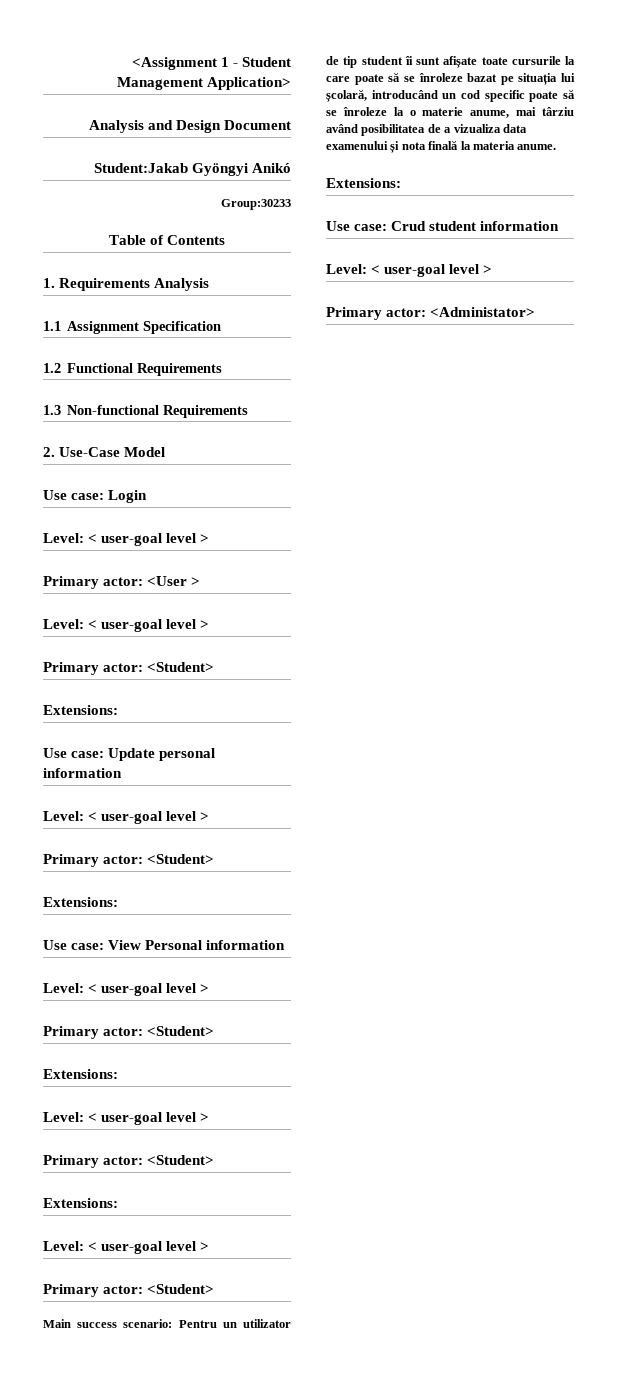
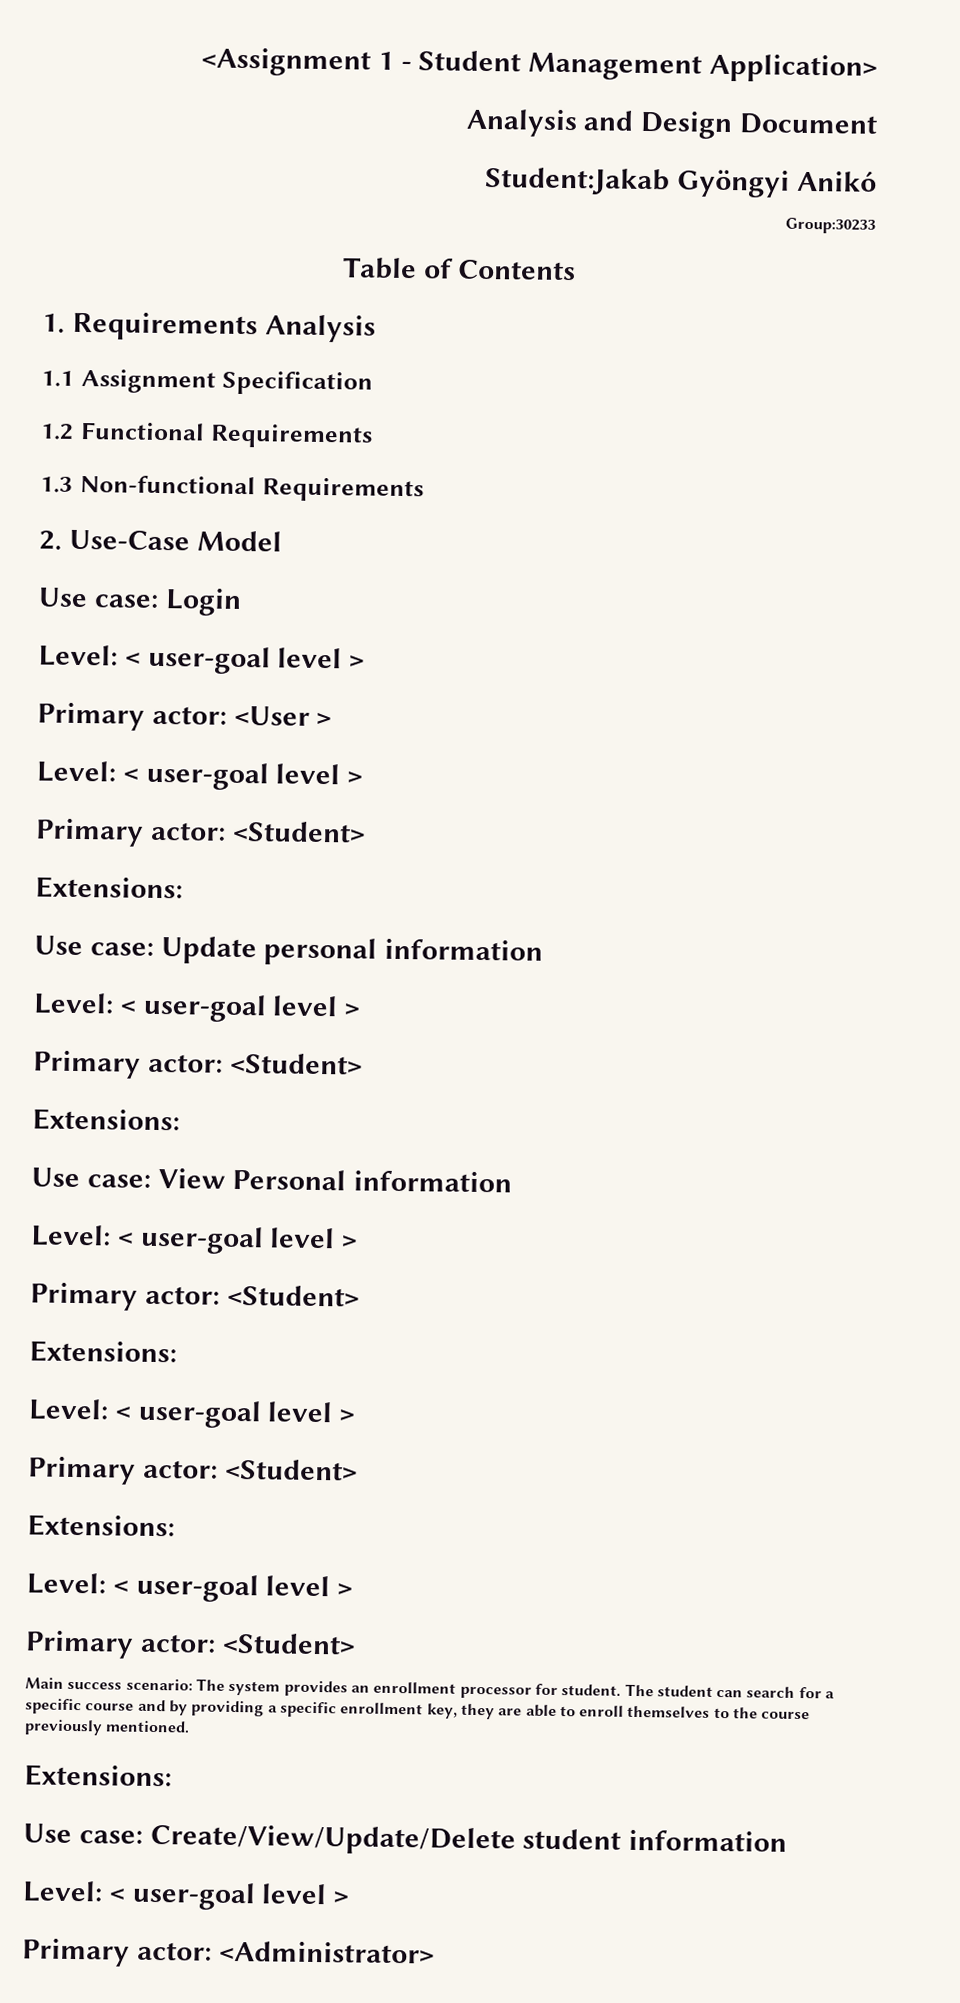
[178,1319,291,1328] [326,56,575,68] [326,72,575,85] [326,89,575,102] [326,107,574,118] [326,124,527,136] [326,140,557,153] [326,178,401,188] [326,221,427,231] Pentru un utilizator de tip student îi sunt afișate toate cursurile la care poate să se înroleze bazat pe situația lui școlară, introducând un cod specific poate să se înroleze la o materie anume, mai târziu având posibilitatea de a vizualiza data examenului și nota finală la materia anume. // Extensions: // Use case: Crud -> [195,1678,836,1699] [25,1698,811,1720] [24,1719,191,1736] [24,1764,172,1788] [23,1823,516,1856] The system provides an enrollment processor for student. The student can search for a specific course and by providing a specific enrollment key, they are able to enroll themselves to the course previously mentioned. // Extensions: // Use case: Create/View/Update/Delete
[430,307,536,317] <Administator> -> [218,1940,435,1964] <Administrator>

